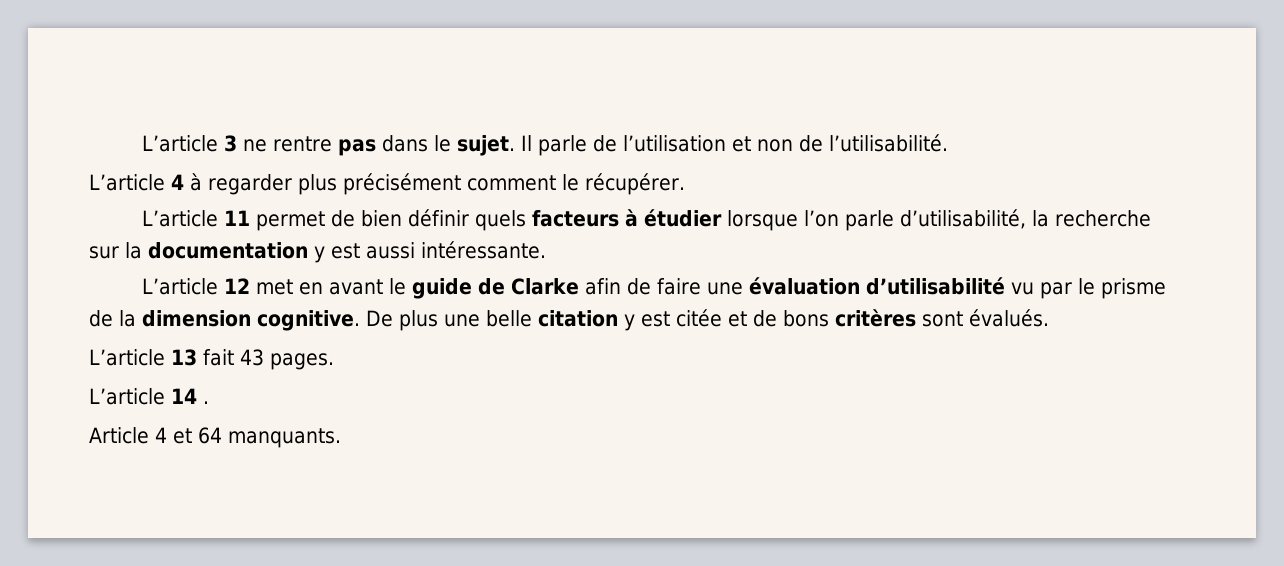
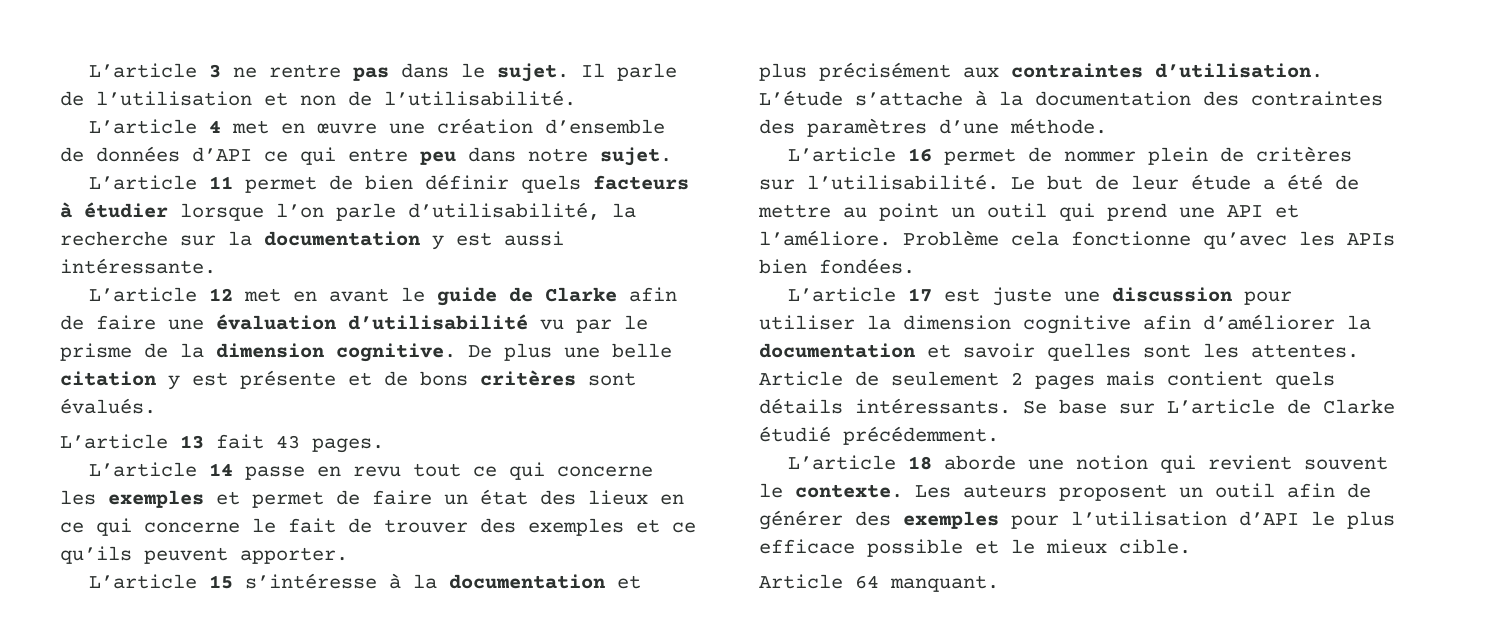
[190,173,685,195] à regarder plus précisément comment le récupérer. -> [231,118,665,134] [60,146,672,166] met en œuvre une création d’ensemble de données d’API ce qui entre peu dans notre sujet.
[676,309,722,327] citée -> [240,370,336,389] présente
[203,401,209,404] [89,427,341,448] . // Article 4 et 64 manquants. -> [244,462,653,480] [60,489,684,508] [60,518,696,536] [60,546,348,564] [88,573,641,589] [759,62,1323,81] [759,90,1383,106] [759,118,1107,137] [787,146,1352,165] [759,174,1359,190] [758,203,1299,221] [759,230,1395,249] [759,258,915,274] [787,287,1292,306] [759,314,1371,334] [759,343,1359,361] [759,371,1335,390] [759,398,1395,414] [759,426,999,445] [787,455,1388,473] [759,483,1371,501] [759,510,1395,530] [759,539,1191,557] [759,574,999,592] passe en revu tout ce qui concerne les exemples et permet de faire un état des lieux en ce qui concerne le fait de trouver des exemples et ce qu’ils peuvent apporter. // L’article 15 s’intéresse à la documentation et plus précisément aux contraintes d’utilisation. L’étude s’attache à la documentation des contraintes des paramètres d’une méthode. // L’article 16 permet de nommer plein de critères sur l’utilisabilité. Le but de leur étude a été de mettre au point un outil qui prend une API et l’améliore. Problème cela fonctionne qu’avec les APIs bien fondées. // L’article 17 est juste une discussion pour utiliser la dimension cognitive afin d’améliorer la documentation et savoir quelles sont les attentes. Article de seulement 2 pages mais contient quels détails intéressants. Se base sur L’article de Clarke étudié précédemment. // L’article 18 aborde une notion qui revient souvent le contexte. Les auteurs proposent un outil afin de générer des exemples pour l’utilisation d’API le plus efficace possible et le mieux cible. // Article 64 manquant.

